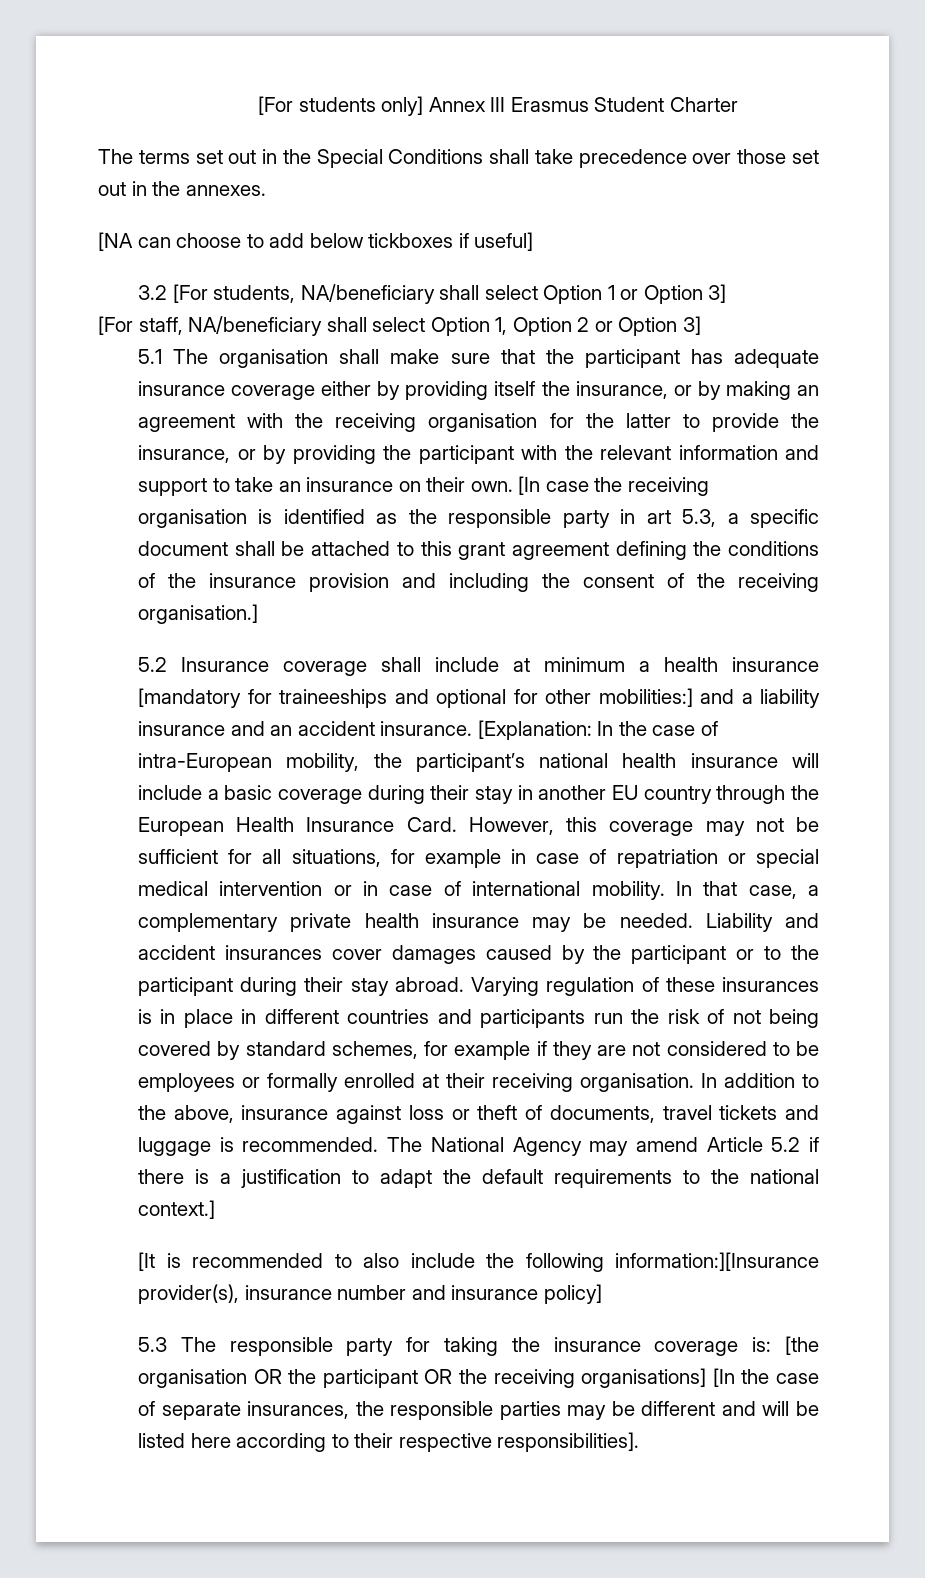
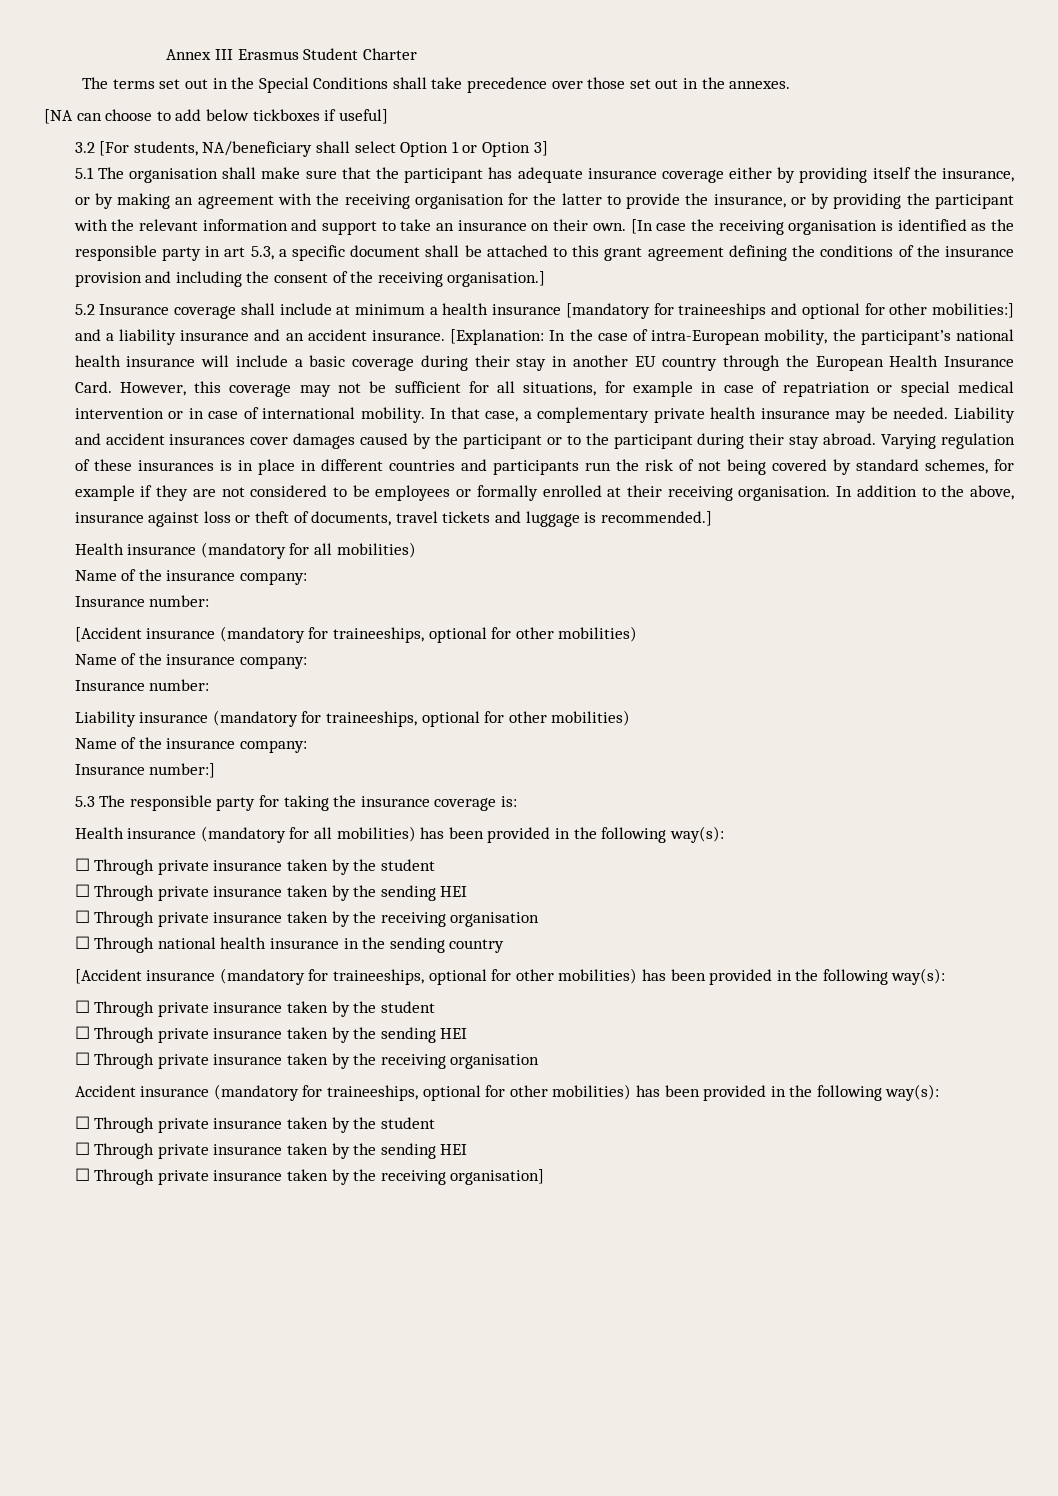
[258,96,424,116] [For students only] -> (166, 54) none
[98,316,701,336] // [For staff, NA/beneficiary shall select Option 1, Option 2 or Option 3] -> (548, 148) none
[242,1137,819,1156] [138,1169,819,1188] [138,1200,216,1219] [138,1252,819,1272] [138,1284,602,1304] recommended. The National Agency may amend Article 5.2 if there is a justification to adapt the default requirements to the national context.] // [It is recommended to also include the following information:][Insurance provider(s), insurance number and insurance policy] -> [600,511,712,526] [74,542,416,559] [74,569,307,585] [74,595,210,607] [74,626,638,643] [74,653,307,669] [74,679,210,691] [74,710,631,727] [74,737,307,753] [74,763,216,778] recommended.] // Health insurance (mandatory for all mobilities) // Name of the insurance company: // Insurance number: // [Accident insurance (mandatory for traineeships, optional for other mobilities) // Name of the insurance company: // Insurance number: // Liability insurance (mandatory for traineeships, optional for other mobilities) // Name of the insurance company: // Insurance number:]
[785,1336,820,1355] [138,1368,819,1388] [138,1401,819,1420] [138,1432,640,1452] [the organisation OR the participant OR the receiving organisations] [In the case of separate insurances, the responsible parties may be different and will be listed here according to their respective responsibilities]. -> [74,826,724,843] [74,858,435,875] [74,884,468,901] [74,910,540,927] [74,936,505,953] [74,968,946,985] [74,1000,435,1017] [74,1026,468,1043] [74,1052,540,1069] [74,1084,940,1101] [74,1116,435,1133] [74,1142,468,1159] [74,1168,545,1185] // Health insurance (mandatory for all mobilities) has been provided in the following way(s): // ☐ Through private insurance taken by the student // ☐ Through private insurance taken by the sending HEI // ☐ Through private insurance taken by the receiving organisation // ☐ Through national health insurance in the sending country // [Accident insurance (mandatory for traineeships, optional for other mobilities) has been provided in the following way(s): // ☐ Through private insurance taken by the student // ☐ Through private insurance taken by the sending HEI // ☐ Through private insurance taken by the receiving organisation // Accident insurance (mandatory for traineeships, optional for other mobilities) has been provided in the following way(s): // ☐ Through private insurance taken by the student // ☐ Through private insurance taken by the sending HEI // ☐ Through private insurance taken by the receiving organisation]

